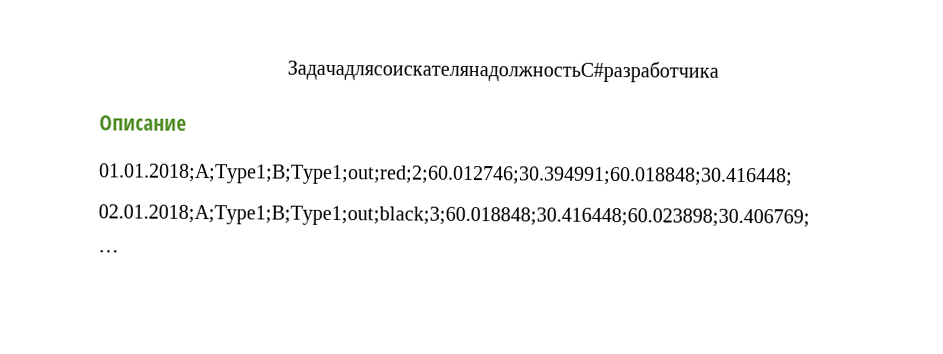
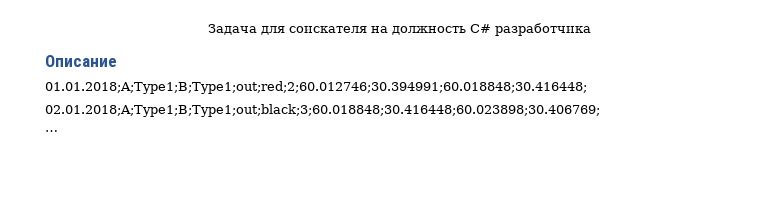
[286,58,719,83] ЗадачадлясоискателянадолжностьC#разработчика -> [208,23,591,36] Задача для соискателя на должность C# разработчика

